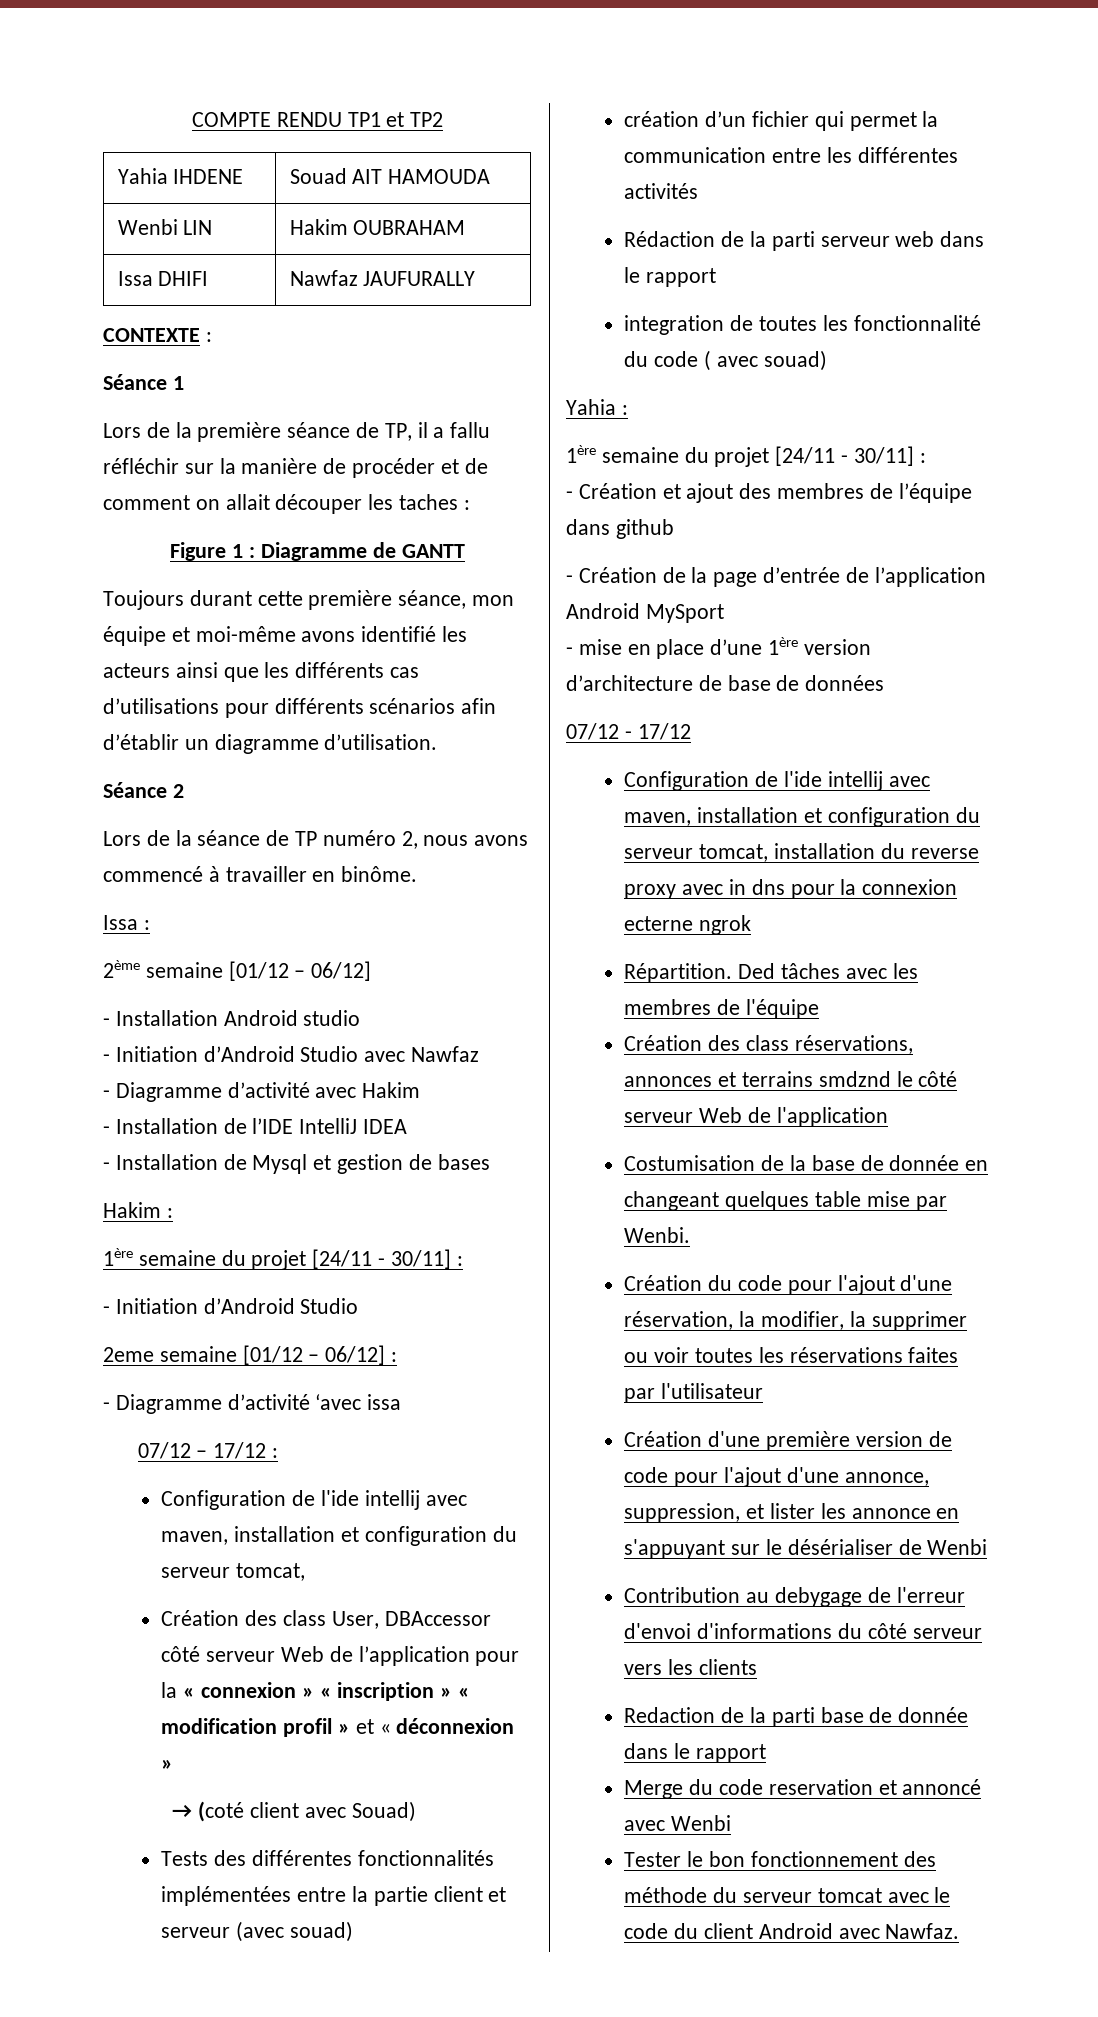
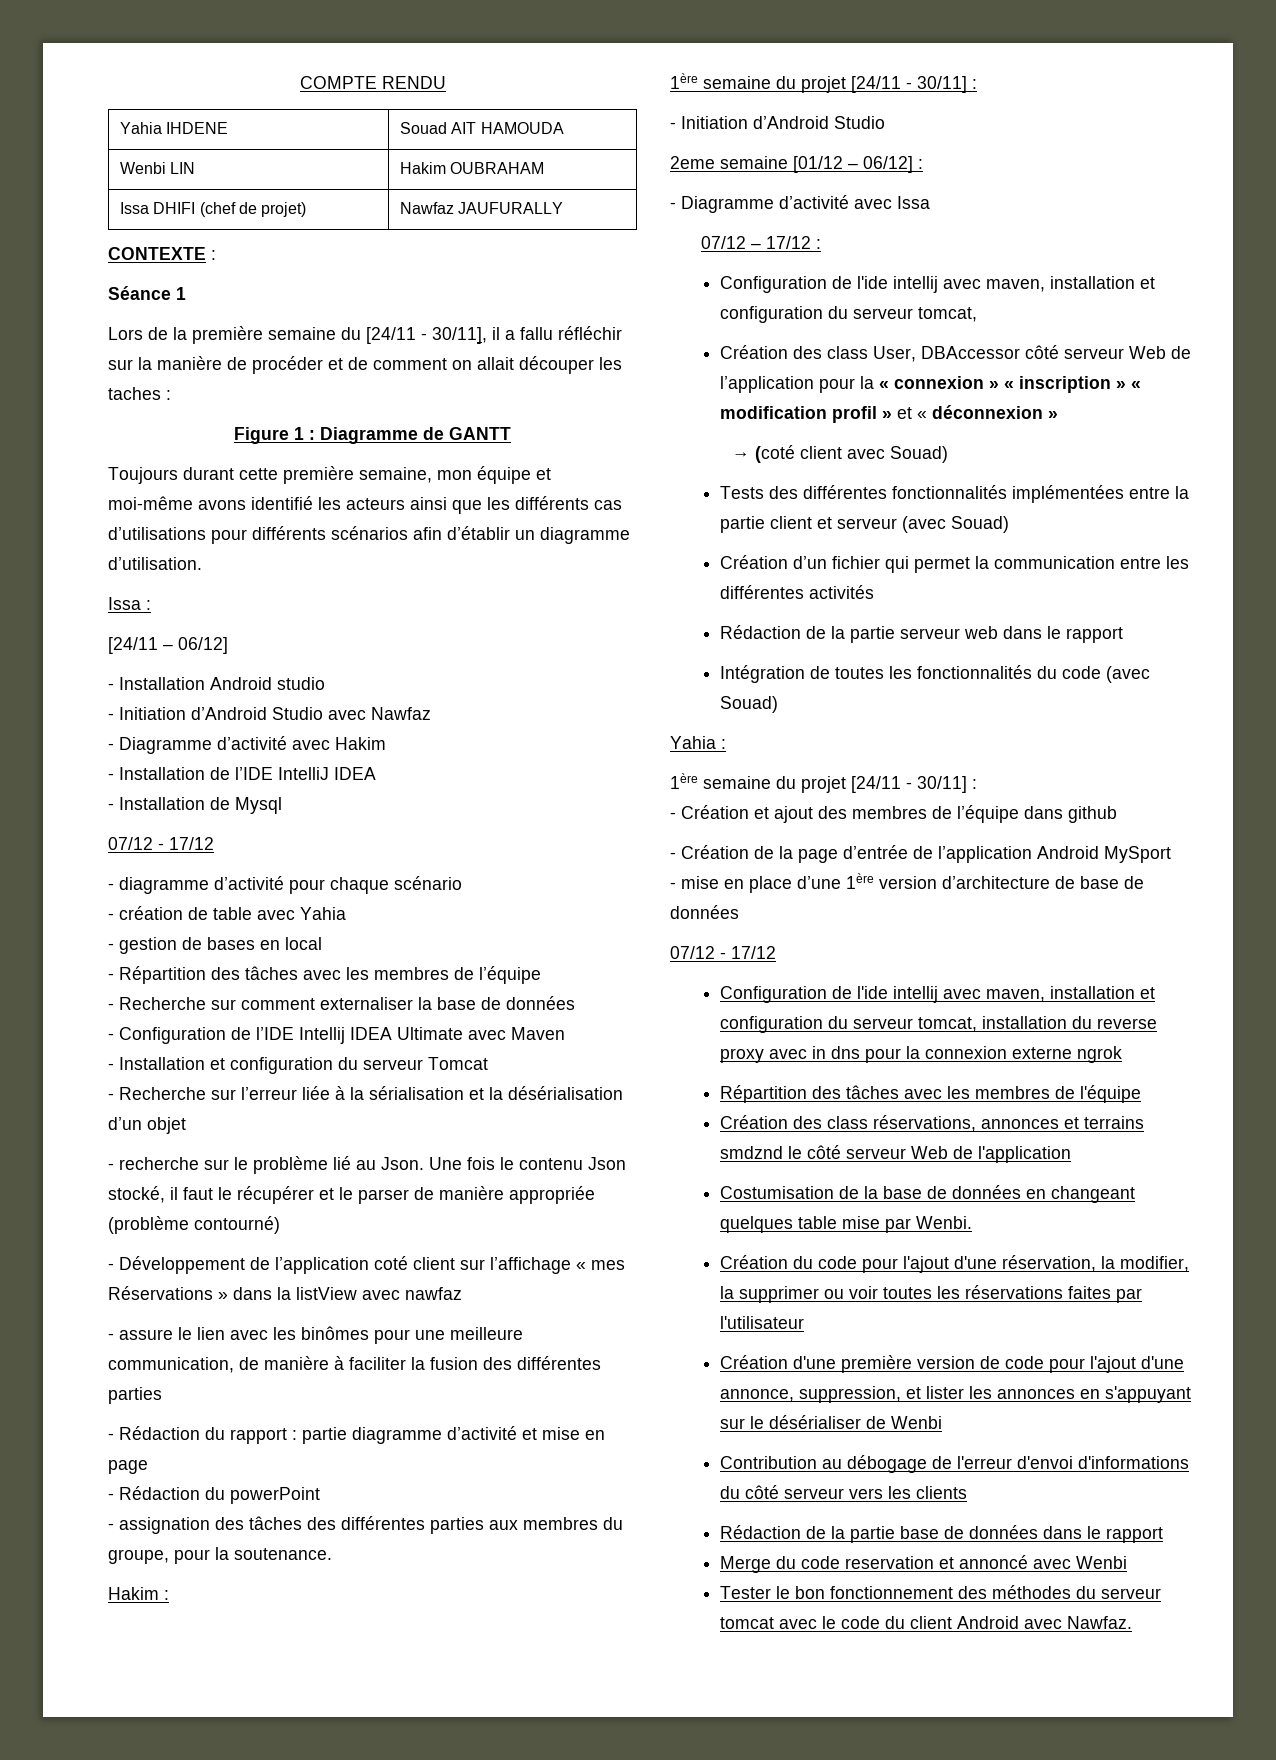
[347,112,444,127] TP1 et TP2 -> (446, 82) none
(209, 278) none -> [199,202,307,217] (chef de projet)
[287,422,412,441] séance de TP, -> [268,327,487,344] semaine du [24/11 - 30/11],
[398,590,467,609] séance, -> [359,467,432,483] semaine,
[103,782,184,798] [103,830,529,849] [103,866,418,882] // Séance 2 // Lors de la séance de TP numéro 2, nous avons commencé à travailler en binôme. -> (202, 563) none
[103,960,289,981] 2ème semaine [01/12 -> [108,637,158,654] [24/11
[313,1154,490,1174] et gestion de bases -> [108,837,214,850] [108,876,462,894] [108,906,346,920] [108,937,322,954] [108,966,541,984] [108,996,575,1010] [108,1027,565,1044] [108,1057,488,1074] [108,1086,623,1100] [108,1117,186,1134] [108,1156,626,1174] [108,1186,595,1204] [108,1216,280,1234] [108,1256,625,1274] [108,1286,462,1300] [108,1326,523,1344] [108,1356,601,1373] [108,1387,162,1404] [108,1426,605,1444] [108,1460,148,1474] [108,1486,320,1504] [108,1516,623,1534] [108,1547,332,1564] // 07/12 - 17/12 // - diagramme d’activité pour chaque scénario // - création de table avec Yahia // - gestion de bases en local // - Répartition des tâches avec les membres de l’équipe // - Recherche sur comment externaliser la base de données // - Configuration de l’IDE Intellij IDEA Ultimate avec Maven // - Installation et configuration du serveur Tomcat // - Recherche sur l’erreur liée à la sérialisation et la désérialisation d’un objet // - recherche sur le problème lié au Json. Une fois le contenu Json stocké, il faut le récupérer et le parser de manière appropriée (problème contourné) // - Développement de l’application coté client sur l’affichage « mes Réservations » dans la listView avec nawfaz // - assure le lien avec les binômes pour une meilleure communication, de manière à faciliter la fusion des différentes parties // - Rédaction du rapport : partie diagramme d’activité et mise en page // - Rédaction du powerPoint // - assignation des tâches des différentes parties aux membres du groupe, pour la soutenance.
[315,1394,402,1410] ‘avec issa -> [854,196,930,209] avec Issa
[289,1921,353,1942] [624,111,700,127] souad) // création -> [951,516,1010,533] [720,555,789,569] Souad) // Création
[771,231,815,251] parti -> [850,626,896,643] partie
[624,315,725,335] integration -> [720,665,806,683] Intégration
[853,315,981,331] [624,350,827,371] fonctionnalité du code ( avec souad) -> [917,665,1151,683] [720,696,779,713] fonctionnalités du code (avec Souad)
[624,916,694,931] ecterne -> [1012,1047,1073,1059] externe
[624,963,776,983] Répartition. Ded -> [720,1085,842,1103] Répartition des
[889,1155,960,1171] donnée -> [952,1185,1022,1199] données
[851,1508,931,1519] annonce -> [997,1389,1076,1399] annonces
[774,1587,862,1607] debygage -> [847,1455,928,1473] débogage
[624,1707,969,1727] Redaction de la parti base de donnée -> [720,1525,1039,1543] Rédaction de la partie base de données
[624,1887,708,1903] méthode -> [992,1585,1072,1599] méthodes

